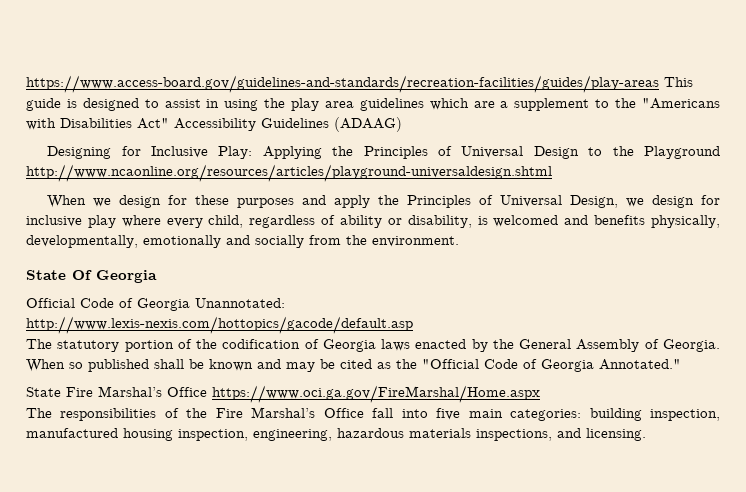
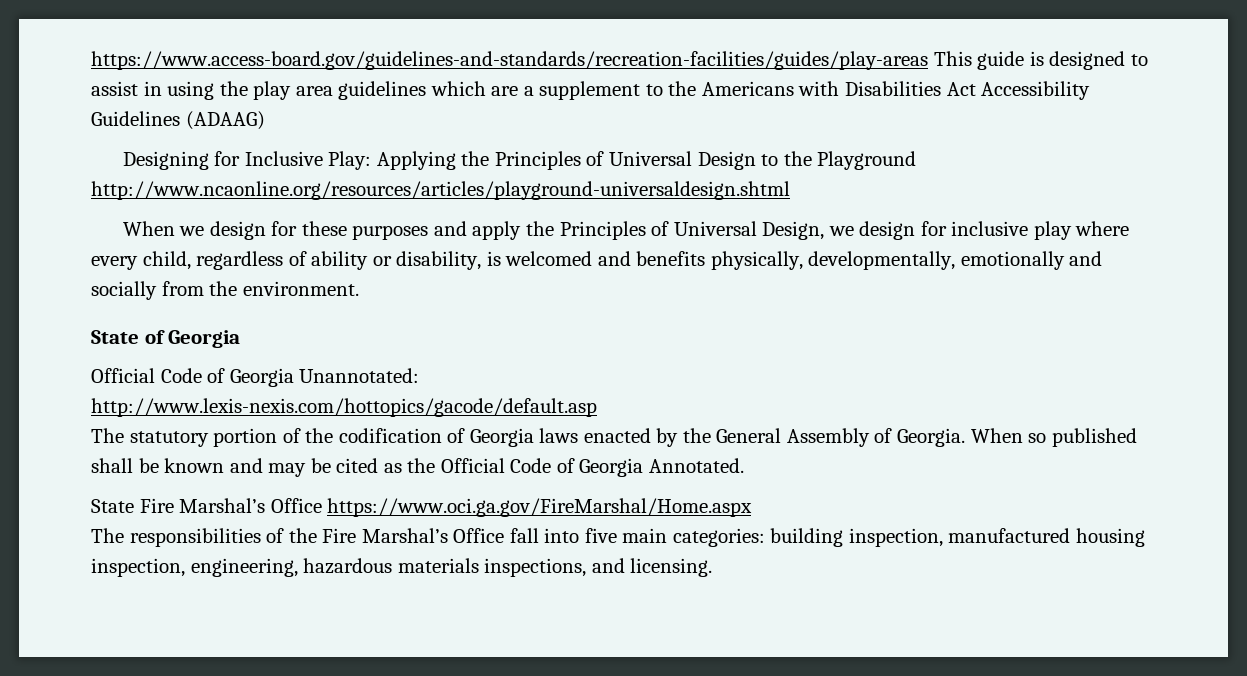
[641,98,720,109] "Americans -> [701,81,794,96] Americans
[137,118,169,129] Act" -> [946,82,976,96] Act
[72,270,92,280] Of -> [144,330,165,344] of
[422,359,681,372] "Official Code of Georgia Annotated." -> [440,458,744,477] Official Code of Georgia Annotated.

